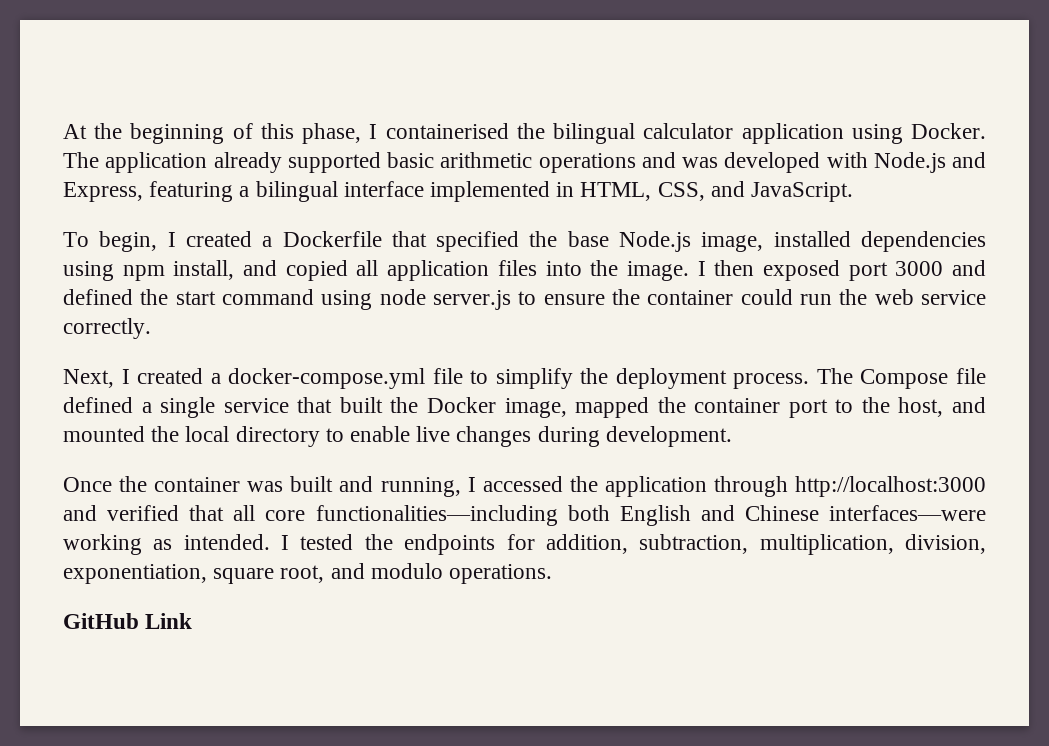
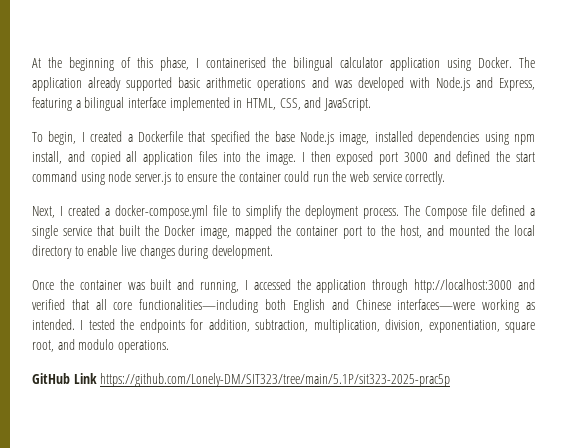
(193, 621) none -> [100,373,451,387] https://github.com/Lonely-DM/SIT323/tree/main/5.1P/sit323-2025-prac5p

